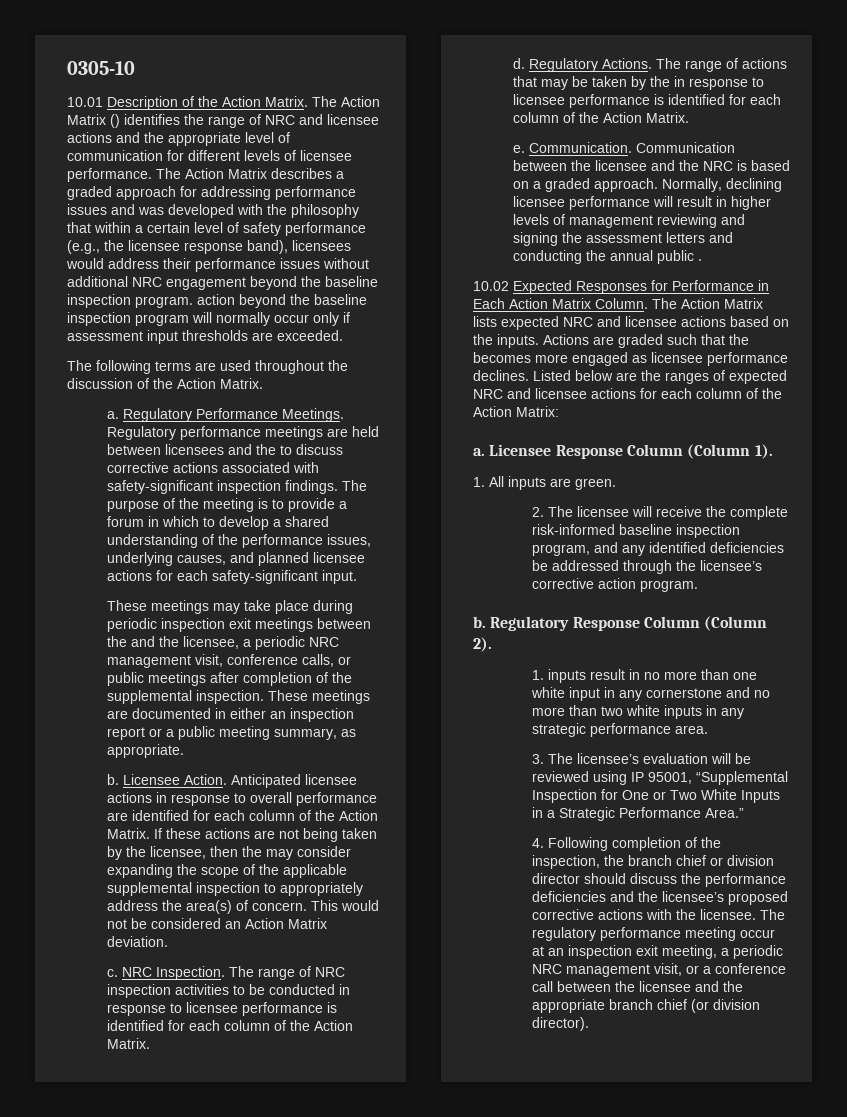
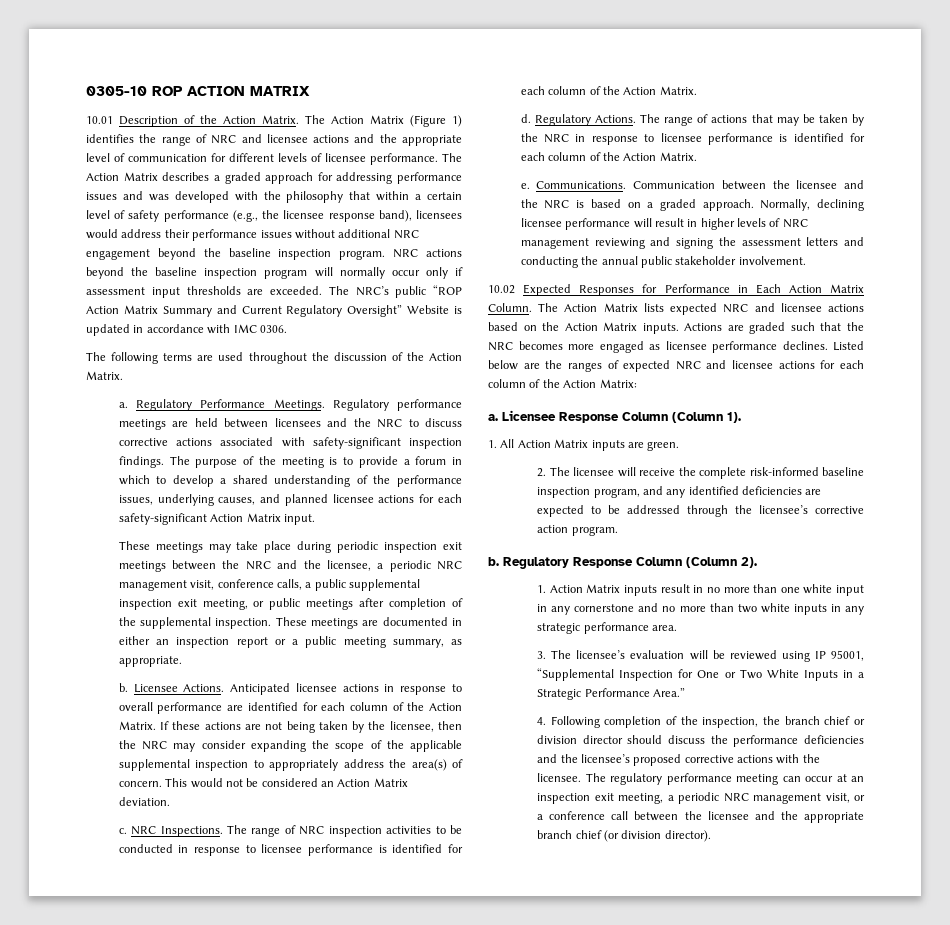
(135, 68) none -> [152,86,310,96] ROP ACTION MATRIX
[110,114,120,128] () -> [410,115,462,127] (Figure 1)
[197,294,235,305] action -> [393,249,462,258] NRC actions
(343, 335) none -> [328,285,462,298] [86,305,462,317] [86,324,287,336] The NRC’s public “ROP Action Matrix Summary and Current Regulatory Oversight” Website is updated in accordance with IMC 0306.
(276, 449) none -> [377,419,403,428] NRC
(318, 577) none -> [210,513,281,522] Action Matrix
(127, 641) none -> [245,561,271,570] NRC
(334, 660) none -> [305,579,420,591] [118,599,248,610] a public supplemental inspection exit meeting,
[183,774,227,785] Action. -> [183,684,225,692] Actions.
(262, 851) none -> [141,741,167,750] NRC
[155,966,225,980] Inspection. -> [160,826,223,837] Inspections.
(670, 81) none -> [544,134,570,143] NRC
[528,142,632,153] Communication. -> [536,181,627,189] Communications.
(565, 219) none -> [782,219,808,228] NRC
[697,259,702,261] . -> [675,256,806,265] stakeholder involvement.
(493, 339) none -> [564,322,638,331] Action Matrix
(749, 339) none -> [488,342,513,351] NRC
(504, 481) none -> [517,439,589,448] Action Matrix
(785, 547) none -> [805,489,822,495] [537,505,602,517] are expected to
(545, 675) none -> [549,584,621,593] Action Matrix
(737, 934) none -> [782,776,801,782] can

